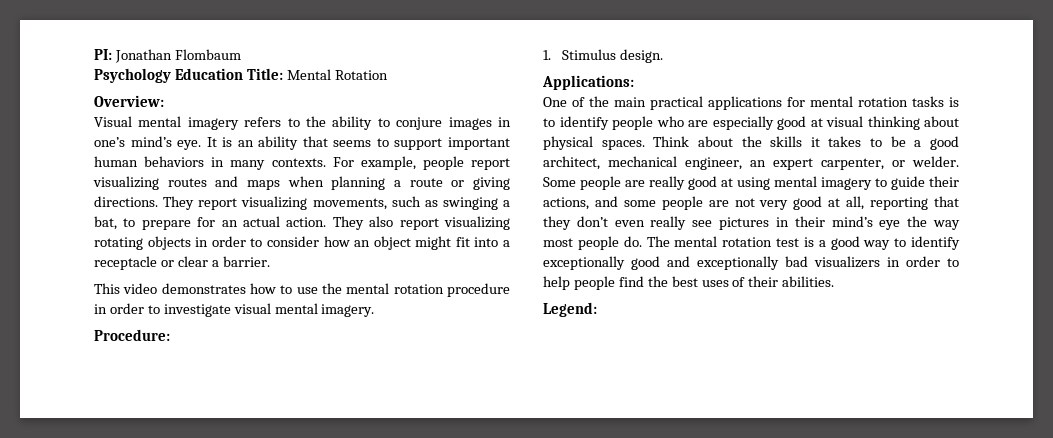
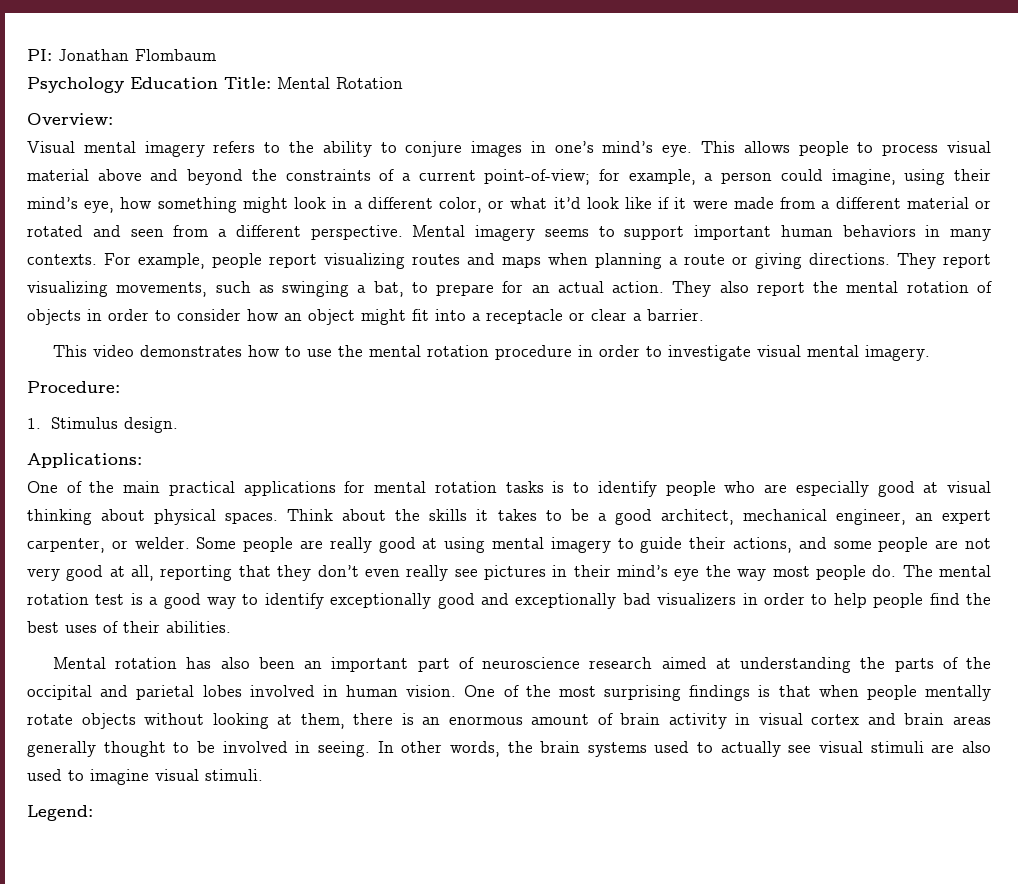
[206,136,328,150] It is an ability that -> [701,141,991,156] [27,169,992,185] [27,197,992,213] [27,225,535,241] This allows people to process visual material above and beyond the constraints of a current point-of-view; for example, a person could imagine, using their mind’s eye, how something might look in a different color, or what it’d look like if it were made from a different material or rotated and seen from a different perspective. Mental imagery
[444,216,510,230] [94,237,143,250] visualizing rotating -> [813,281,993,293] the mental rotation of
(835, 281) none -> [52,657,991,673] [27,685,991,701] [27,713,991,729] [27,741,991,757] [27,769,263,785] // Mental rotation has also been an important part of neuroscience research aimed at understanding the parts of the occipital and parietal lobes involved in human vision. One of the most surprising findings is that when people mentally rotate objects without looking at them, there is an enormous amount of brain activity in visual cortex and brain areas generally thought to be involved in seeing. In other words, the brain systems used to actually see visual stimuli are also used to imagine visual stimuli.

